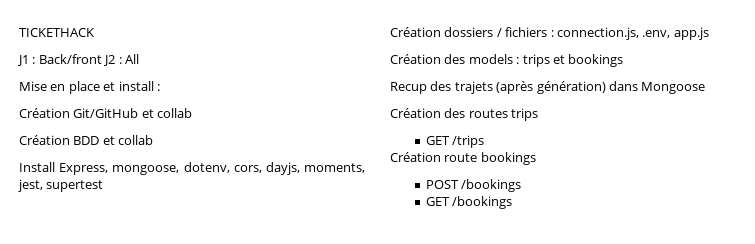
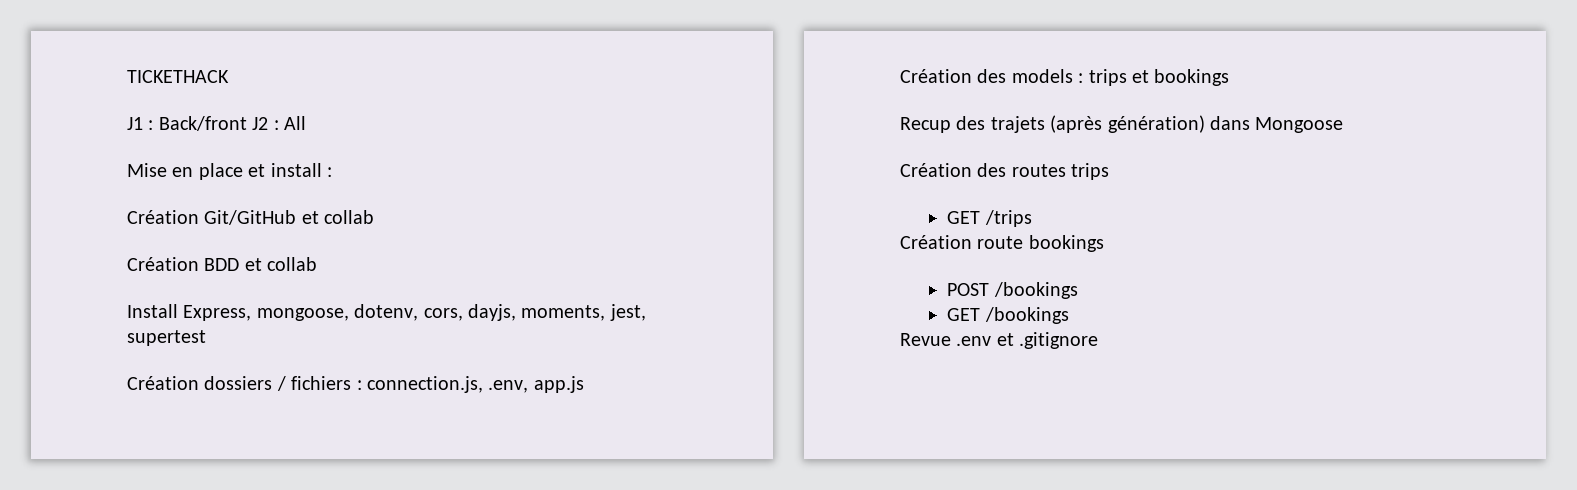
(513, 202) none -> [900,332,1099,349] // Revue .env et .gitignore

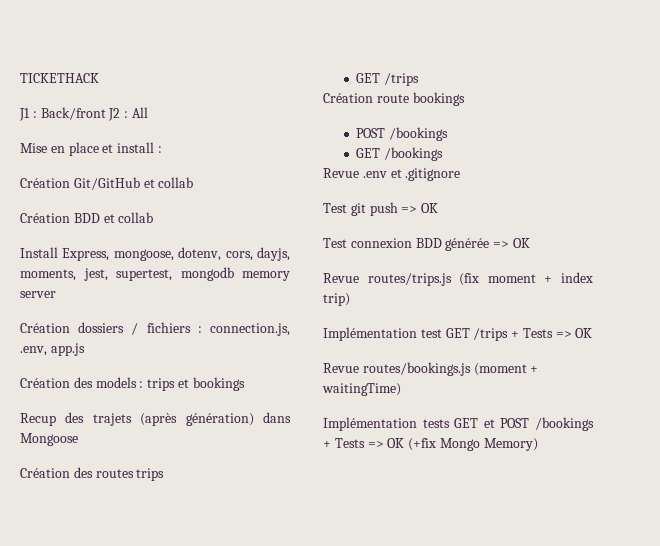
[127,330,206,346] supertest -> [116,267,290,281] [20,291,56,298] supertest, mongodb memory server
(1099, 340) none -> [323,202,439,216] [323,238,530,251] [323,272,593,286] [323,293,350,306] [323,327,593,341] [323,362,539,376] [322,383,401,396] [323,417,594,431] [323,438,538,451] // Test git push => OK // Test connexion BDD générée => OK // Revue routes/trips.js (fix moment + index trip) // Implémentation test GET /trips + Tests => OK // Revue routes/bookings.js (moment + waitingTime) // Implémentation tests GET et POST /bookings + Tests => OK (+fix Mongo Memory)

